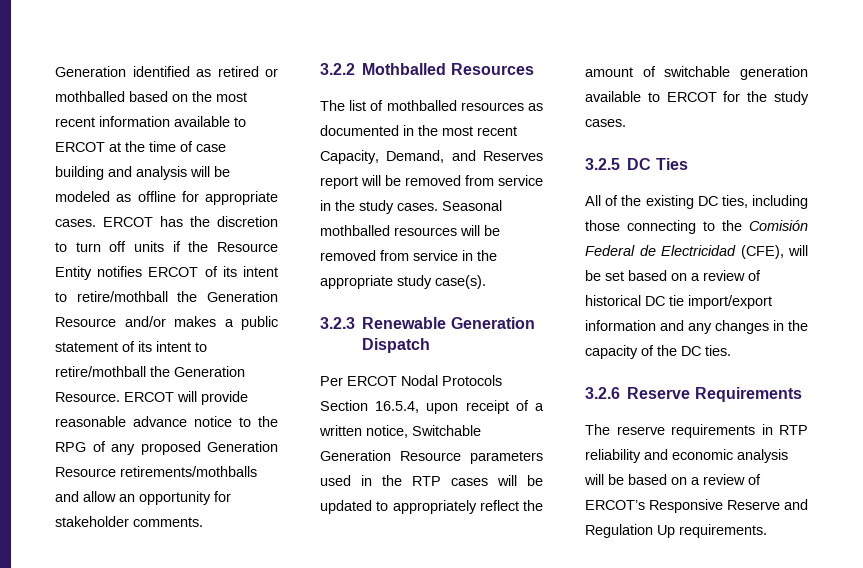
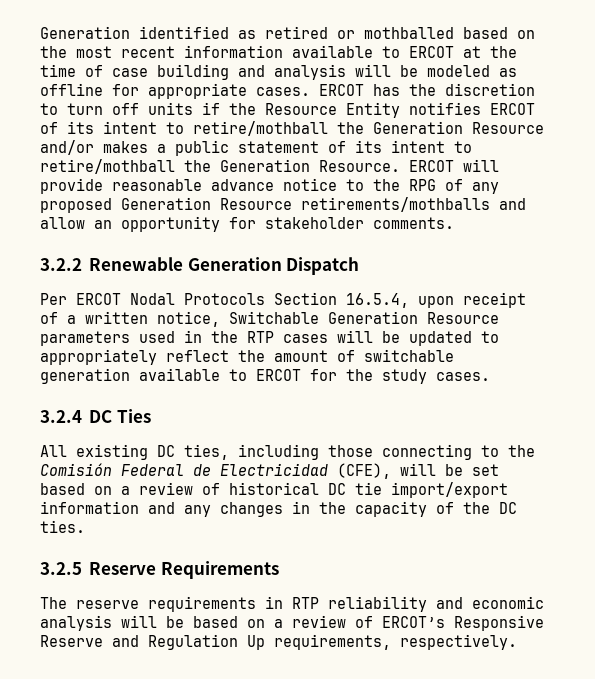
[362,63,534,75] [320,100,543,111] [320,125,517,136] [320,150,543,164] [320,175,543,189] [320,200,502,214] [320,225,500,236] [320,250,497,261] [320,275,486,289] [320,317,355,329] Mothballed Resources // The list of mothballed resources as documented in the most recent Capacity, Demand, and Reserves report will be removed from service in the study cases. Seasonal mothballed resources will be removed from service in the appropriate study case(s). // 3.2.3 -> (82, 264) none
[585,158,620,170] 3.2.5 -> [40,410,82,423] 3.2.4
[605,195,642,206] of the -> (67, 451) none
[585,387,620,399] 3.2.6 -> [40,562,82,575] 3.2.5
[679,524,767,538] requirements. -> [274,634,517,650] requirements, respectively.

